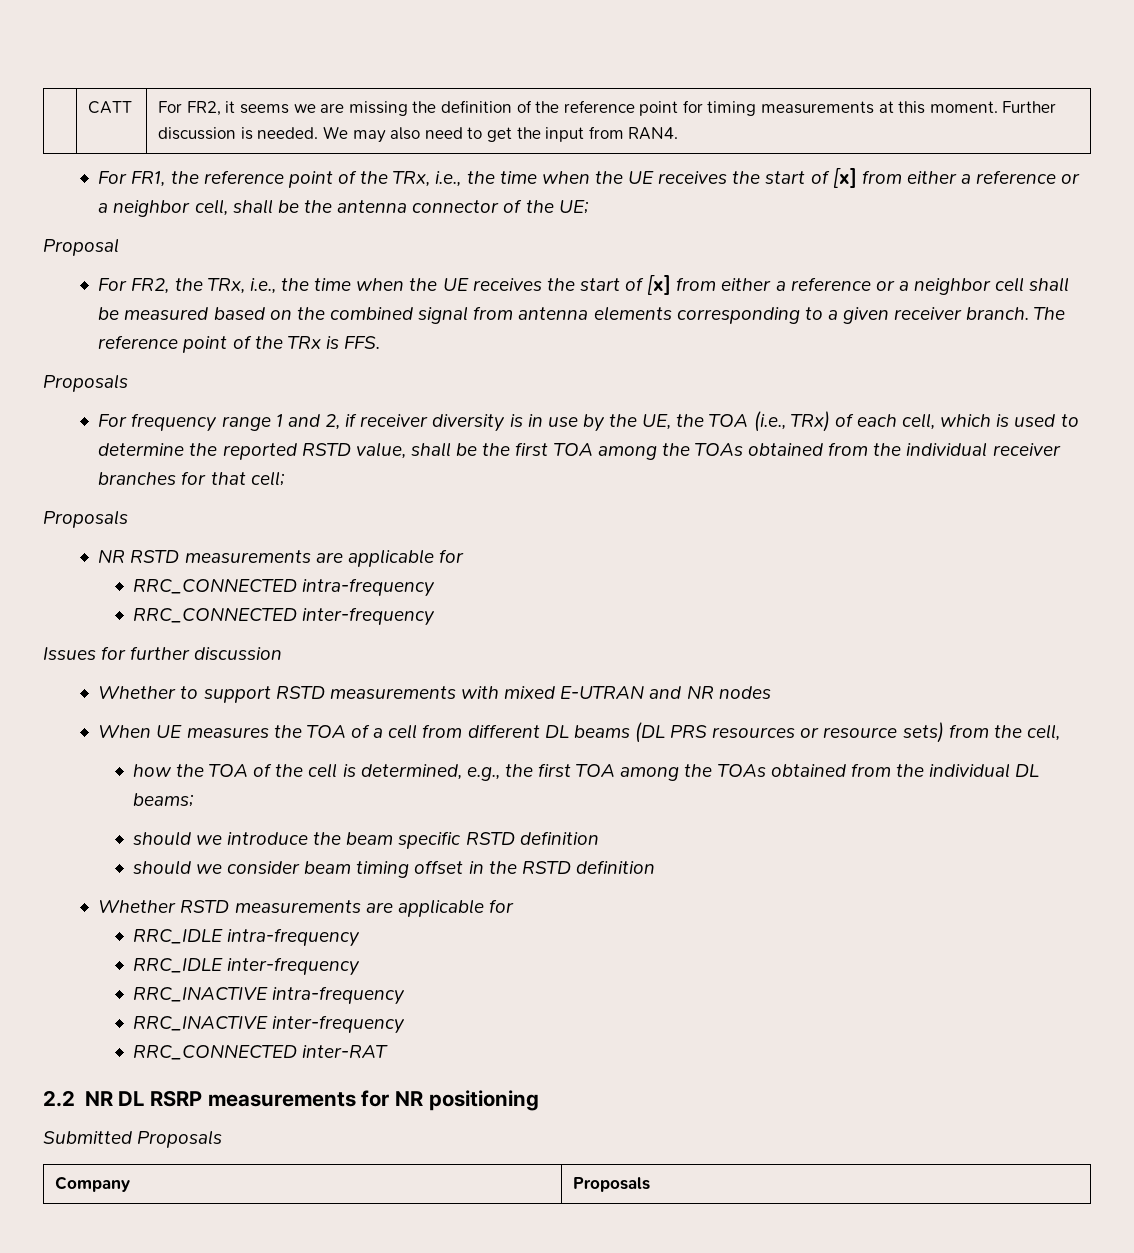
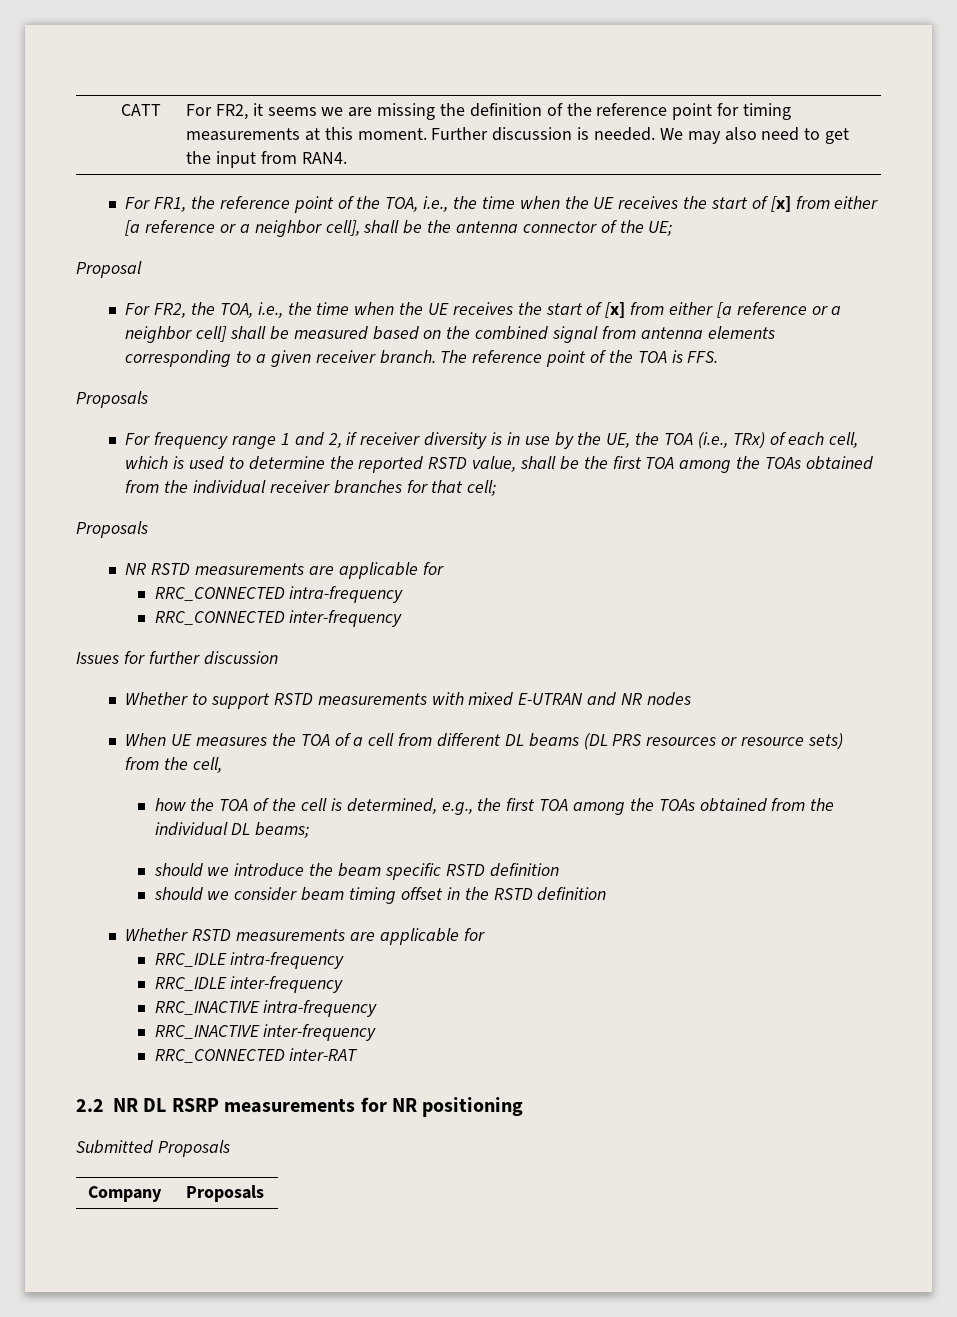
[393,171,431,187] TRx, -> [385,197,419,212] TOA,
[961,170,1081,184] [98,199,228,217] a reference or a neighbor cell, -> [125,220,360,237] [a reference or a neighbor cell],
[207,278,245,294] TRx, -> [219,303,253,318] TOA,
[775,277,1025,295] a reference or a neighbor cell -> [716,302,842,318] [125,326,228,343] [a reference or a neighbor cell]
[287,336,321,349] TRx -> [637,351,667,363] TOA

